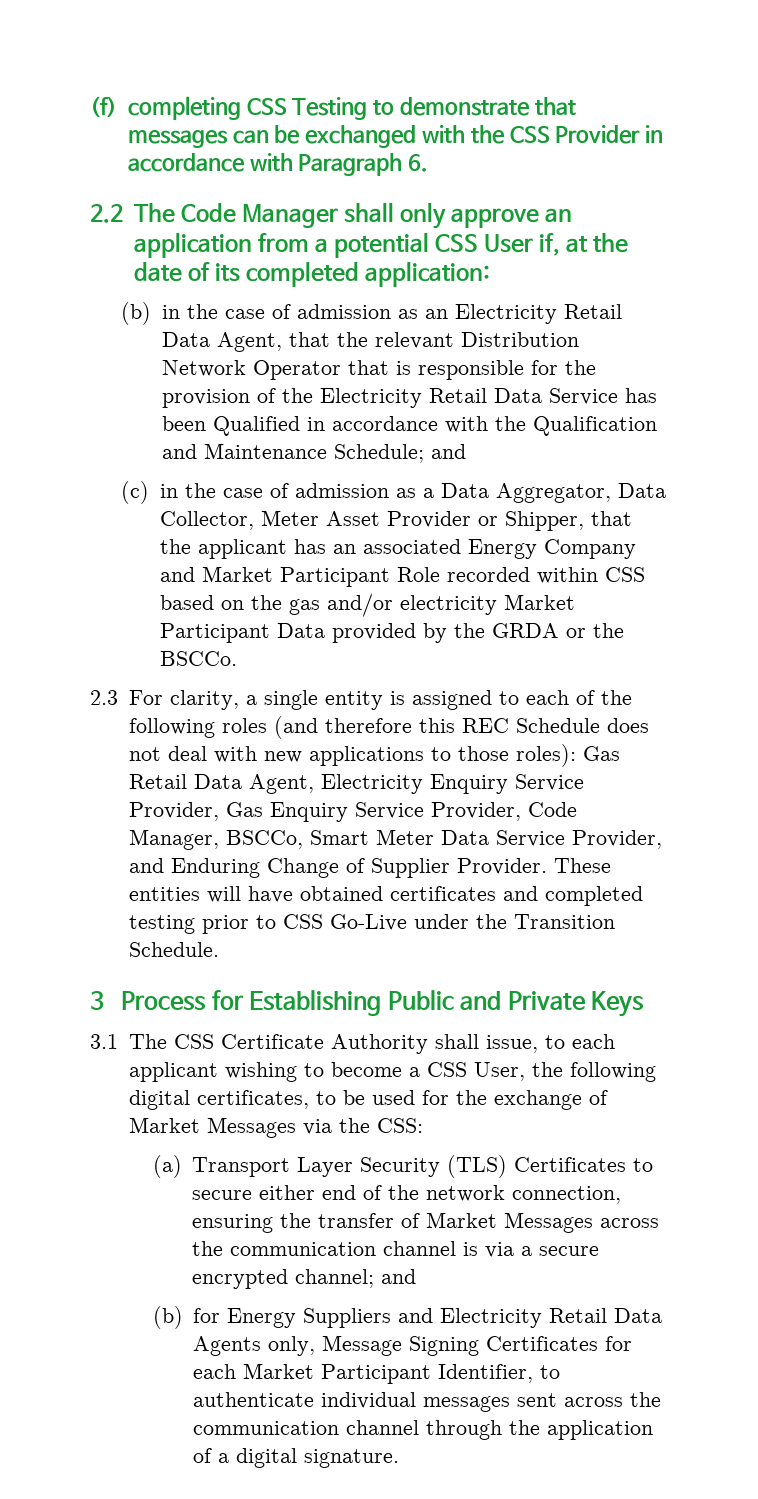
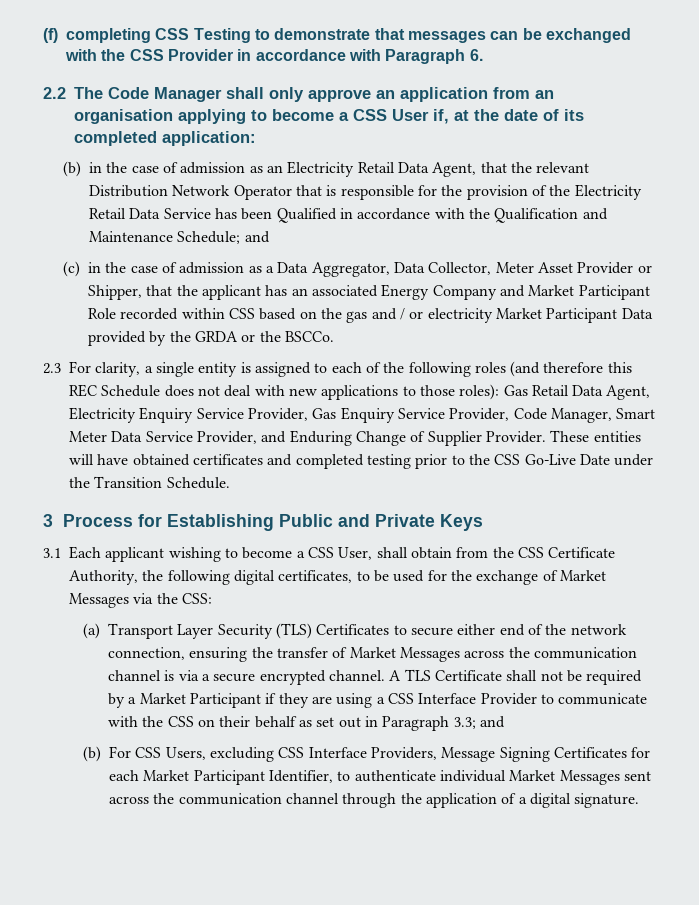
[314,232,429,258] a potential -> [535,90,554,99] [74,109,349,124] an organisation applying to become a
[327,593,394,617] and/or -> [371,308,424,320] and / or
[225,830,303,849] BSCCo, -> (612, 415) none
(276, 922) none -> [468,454,490,465] the
(407, 922) none -> [579,454,610,465] Date
[128,1034,615,1054] The CSS Certificate Authority shall issue, to each -> [69,546,101,559] Each
(525, 1071) none -> [376,547,616,559] [69,570,138,585] shall obtain from the CSS Certificate Authority,
[295,1269,417,1288] [152,1306,663,1329] [193,1336,316,1356] channel; and // (b) for Energy Suppliers and Electricity Retail Data Agents only, -> [329,669,643,685] [108,693,648,708] [108,716,506,731] [83,746,438,762] channel. A TLS Certificate shall not be required by a Market Participant if they are using a CSS Interface Provider to communicate with the CSS on their behalf as set out in Paragraph 3.3; and // (b) For CSS Users, excluding CSS Interface Providers,
[423,1396,511,1412] messages -> [509,770,620,785] Market Messages

